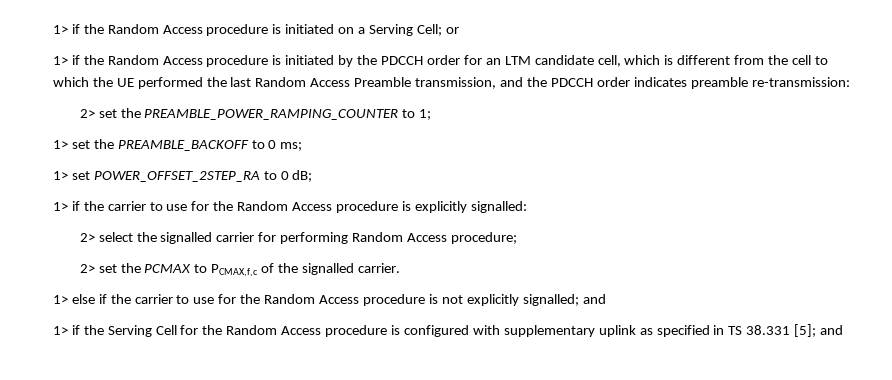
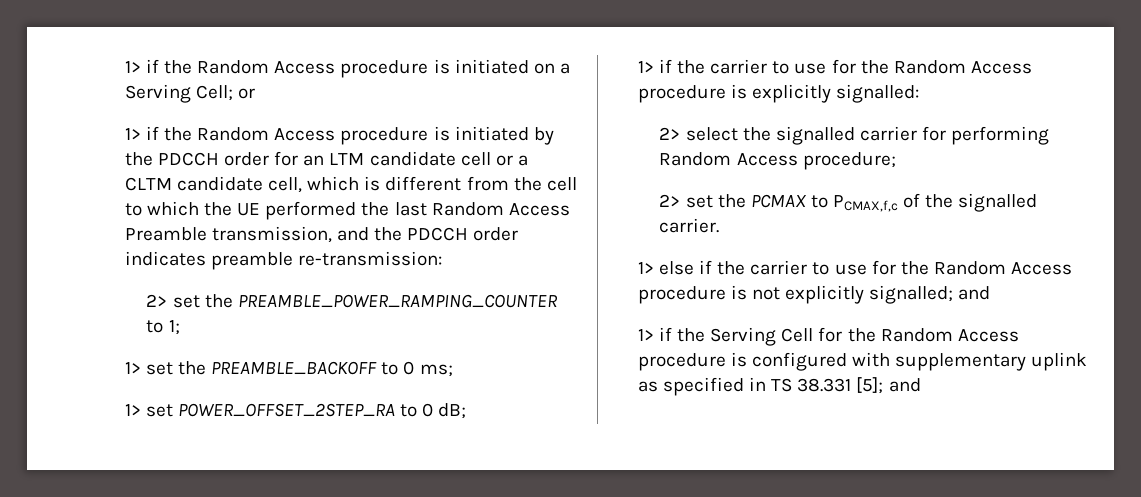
(594, 60) none -> [460,152,528,166] [124,176,263,191] cell or a CLTM candidate

